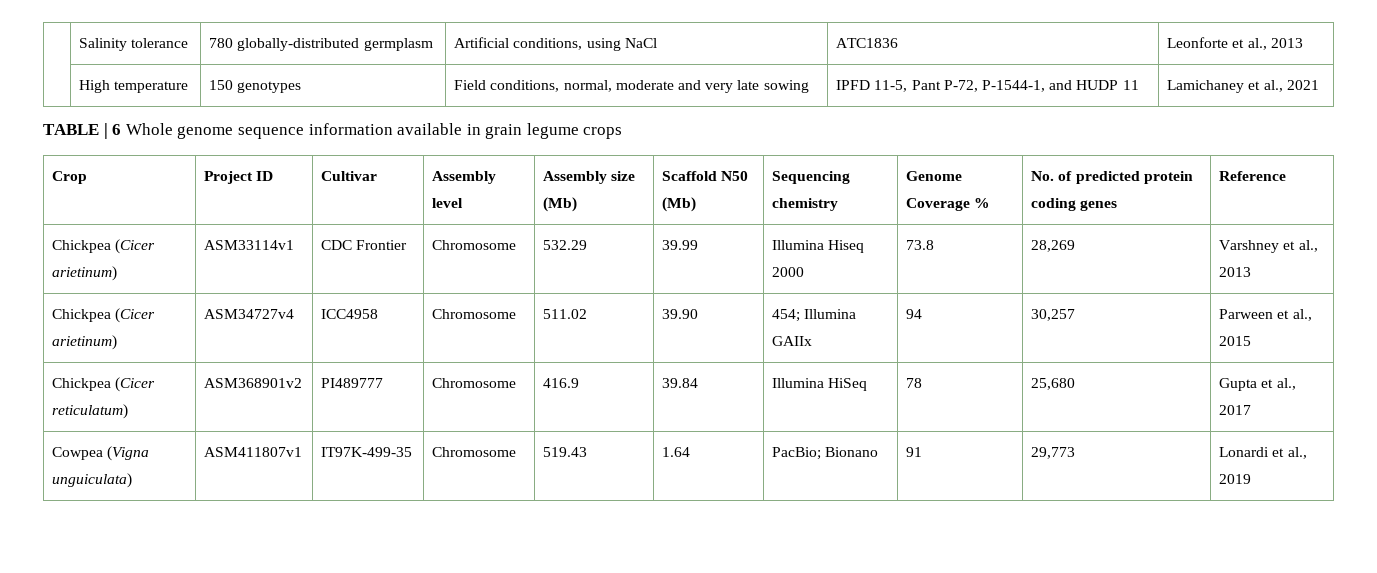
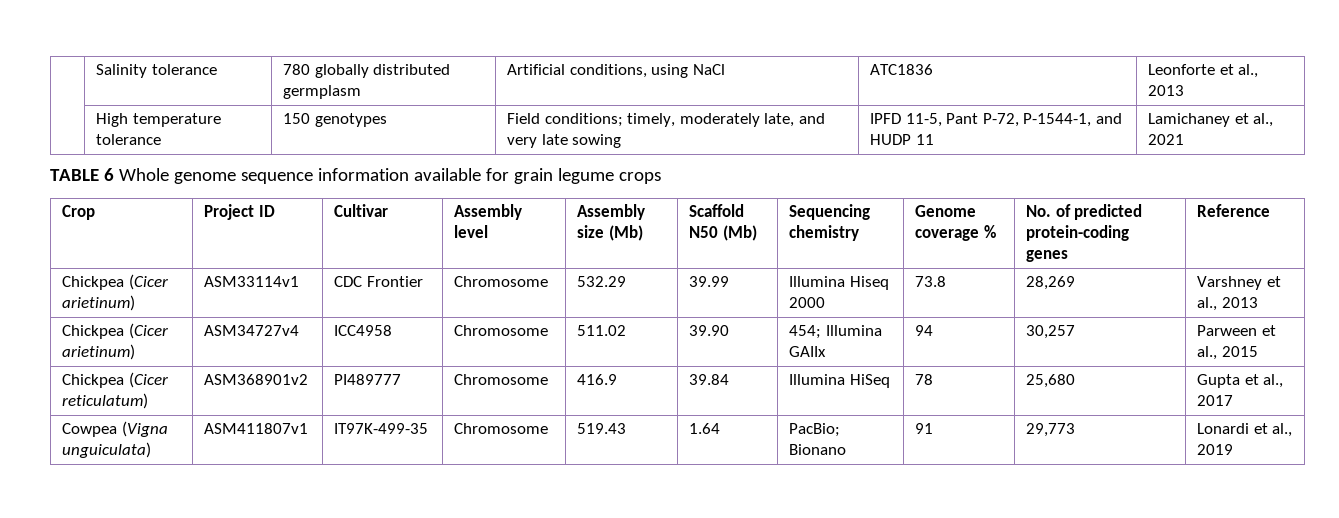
[237,38,360,51] globally-distributed -> [314,64,451,78] globally distributed
(189, 87) none -> [96,134,162,145] tolerance
[490,80,674,92] conditions, normal, moderate -> [544,113,795,127] conditions; timely, moderately late,
[103,123,108,139] | -> (99, 175) none
[466,124,481,135] in -> [485,168,509,181] for
[906,198,971,211] Coverage -> [915,229,980,241] coverage
[1143,171,1193,184] [1031,198,1077,211] protein coding -> [1026,225,1130,241] protein-coding

